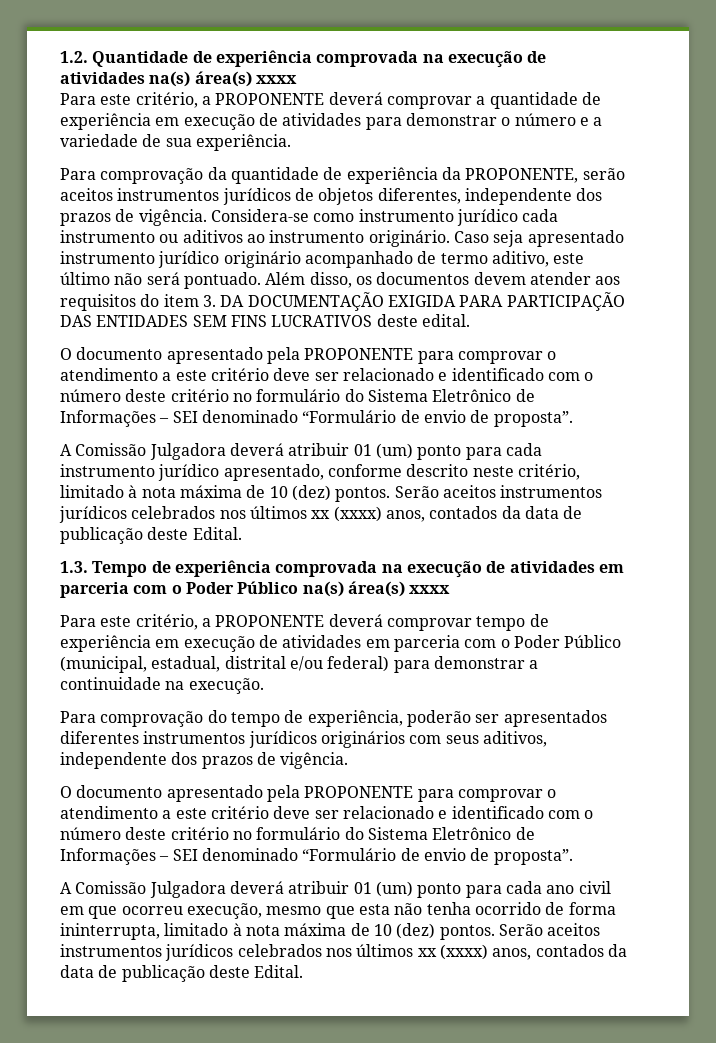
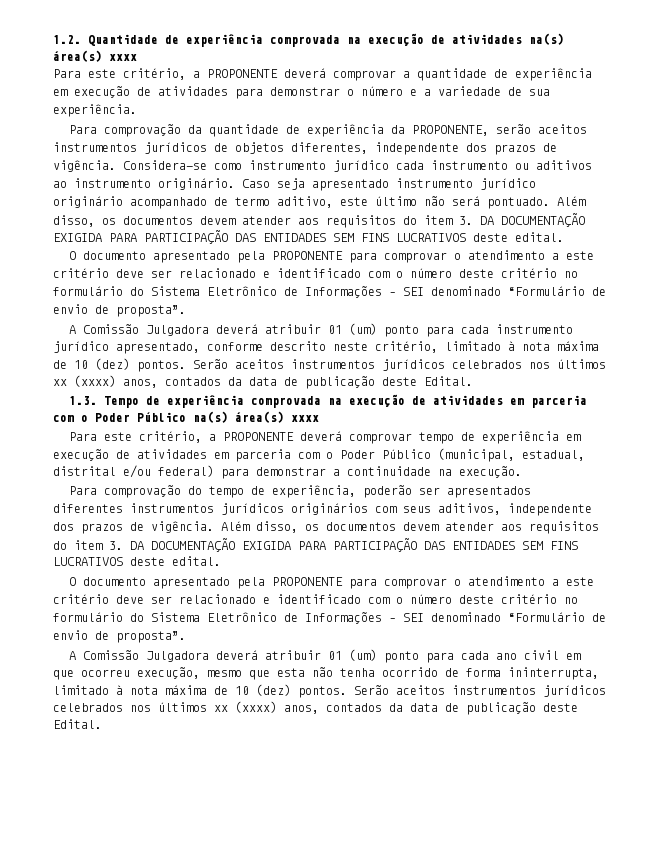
(349, 760) none -> [221,521,599,534] [53,538,578,552] [53,556,221,566] Além disso, os documentos devem atender aos requisitos do item 3. DA DOCUMENTAÇÃO EXIGIDA PARA PARTICIPAÇÃO DAS ENTIDADES SEM FINS LUCRATIVOS deste edital.

